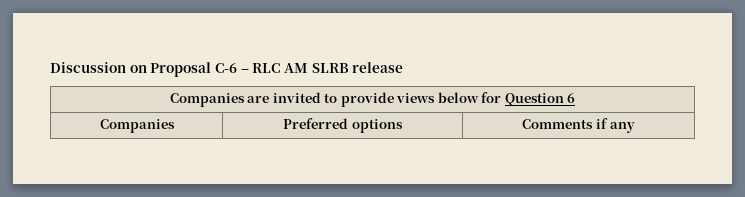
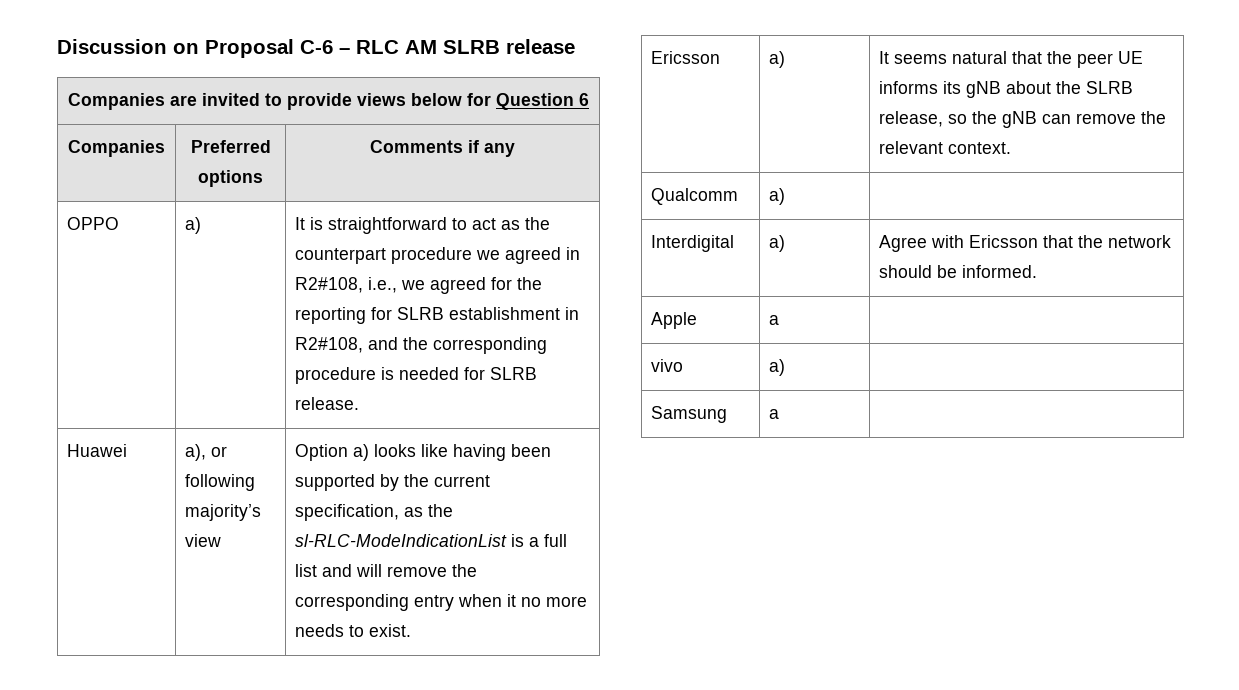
(635, 127) none -> [67,217,120,230] [185,217,202,234] [295,217,551,234] [295,247,581,264] [295,277,543,294] [295,307,580,324] [295,337,548,354] [295,367,538,384] [295,397,360,410] [67,444,128,457] [185,444,228,461] [185,474,256,491] [185,504,262,521] [185,534,222,547] [295,444,552,461] [295,474,491,491] [295,504,454,521] [295,534,568,547] [295,564,478,577] [295,594,588,611] [295,624,412,637] [651,51,721,64] [769,51,786,68] [879,51,1144,68] [879,81,1134,98] [879,111,1167,128] [879,141,1012,154] [651,188,739,205] [769,188,786,205] [651,235,735,252] [769,235,786,252] [879,235,1172,252] [879,265,1038,278] [651,312,698,329] [769,315,780,325] [651,359,684,372] [769,359,786,376] [651,406,728,423] [769,409,780,419] // OPPO | a) | It is straightforward to act as the counterpart procedure we agreed in R2#108, i.e., we agreed for the reporting for SLRB establishment in R2#108, and the corresponding procedure is needed for SLRB release. // Huawei | a), or following majority’s view | Option a) looks like having been supported by the current specification, as the sl-RLC-ModeIndicationList is a full list and will remove the corresponding entry when it no more needs to exist. // Ericsson | a) | It seems natural that the peer UE informs its gNB about the SLRB release, so the gNB can remove the relevant context. // Qualcomm | a) | // Interdigital | a) | Agree with Ericsson that the network should be informed. // Apple | a | // vivo | a) | // Samsung | a |

